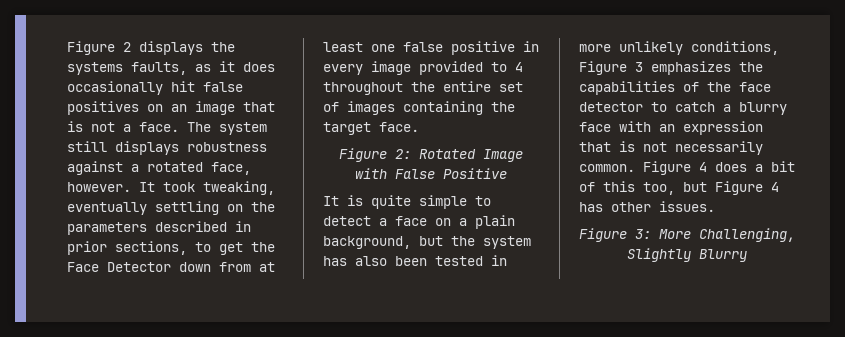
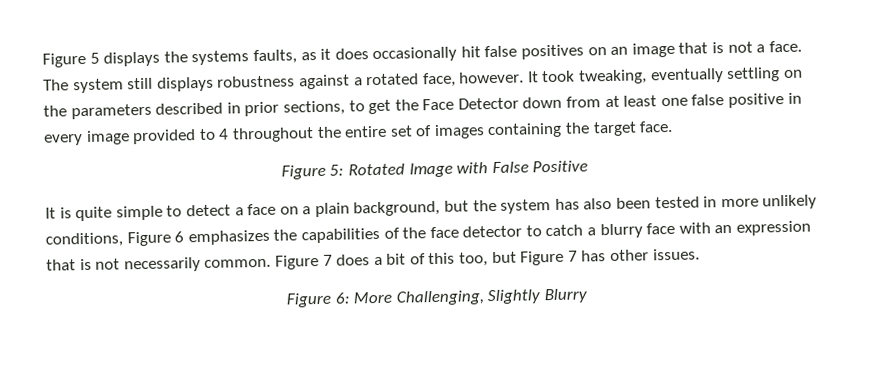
[67,41,131,55] Figure 2 -> [42,52,100,68] Figure 5
[395,149,411,159] 2: -> [329,164,345,176] 5:
[635,62,643,72] 3 -> [174,231,185,243] 6
[699,162,707,172] 4 -> [322,254,333,266] 7
[771,182,779,192] 4 -> [567,250,578,262] 7
[635,229,651,239] 3: -> [334,292,350,304] 6:

